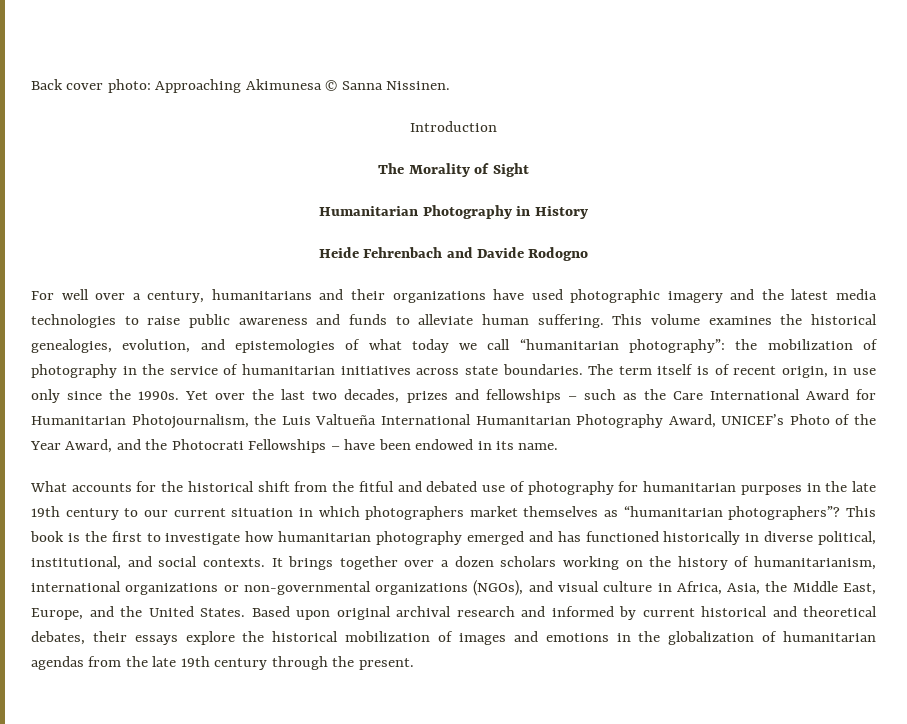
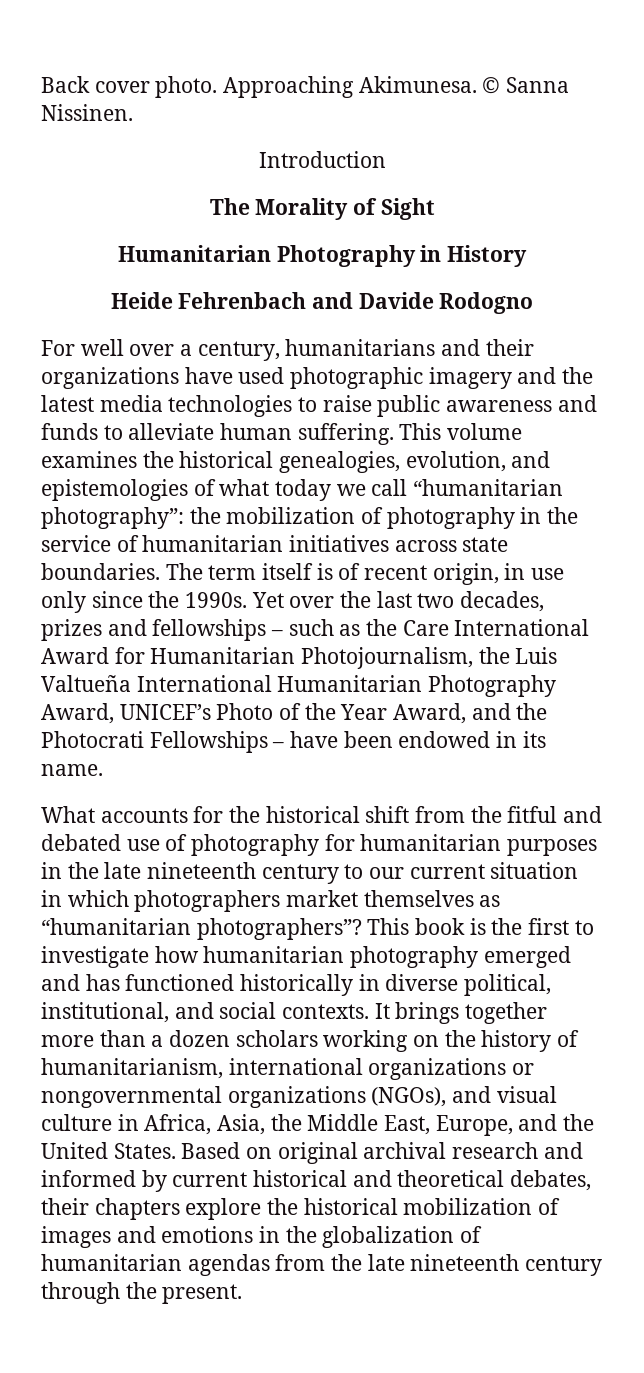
[107,79,322,93] photo: Approaching Akimunesa -> [155,76,477,98] photo. Approaching Akimunesa.
[31,506,60,517] 19th -> [147,862,257,879] nineteenth
[404,560,435,567] over -> [41,1030,146,1047] more than
[243,581,371,595] non-governmental -> [41,1086,222,1108] nongovernmental
[296,610,330,620] upon -> [246,1147,273,1159] on
[134,635,178,645] essays -> [94,1198,180,1220] chapters
[180,656,210,667] 19th -> [410,1254,520,1271] nineteenth

